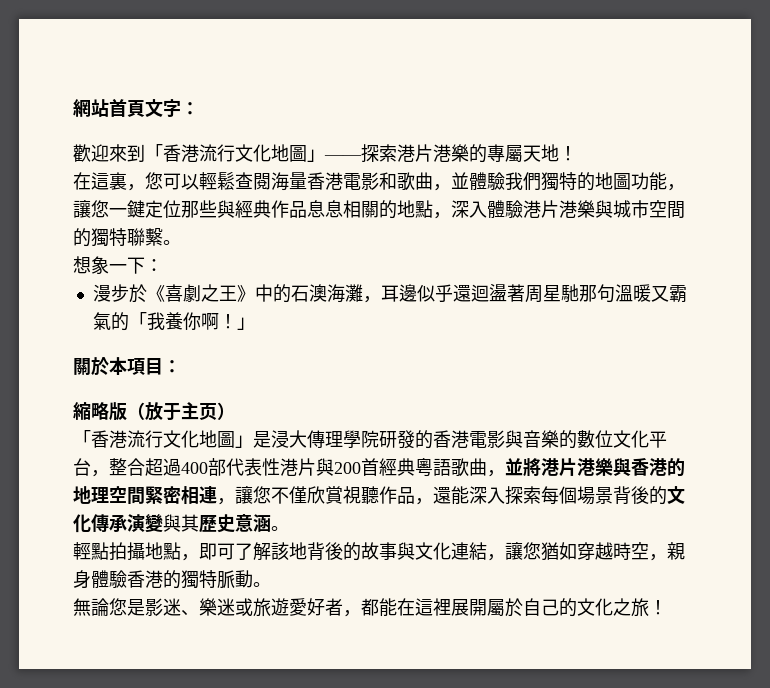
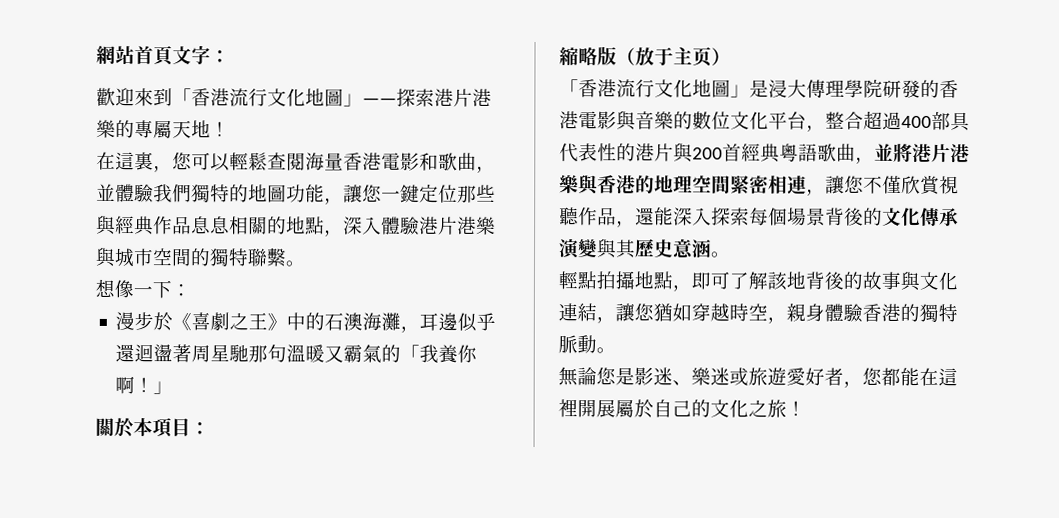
[91,256,109,274] 象 -> [114,279,134,299] 像
[226,458,280,476] 代表性 -> [950,112,971,132] [559,143,636,163] 具代表性的
(361, 613) none -> [862,367,882,386] 您
[451,599,487,616] 展開 -> [577,399,616,418] 開展

